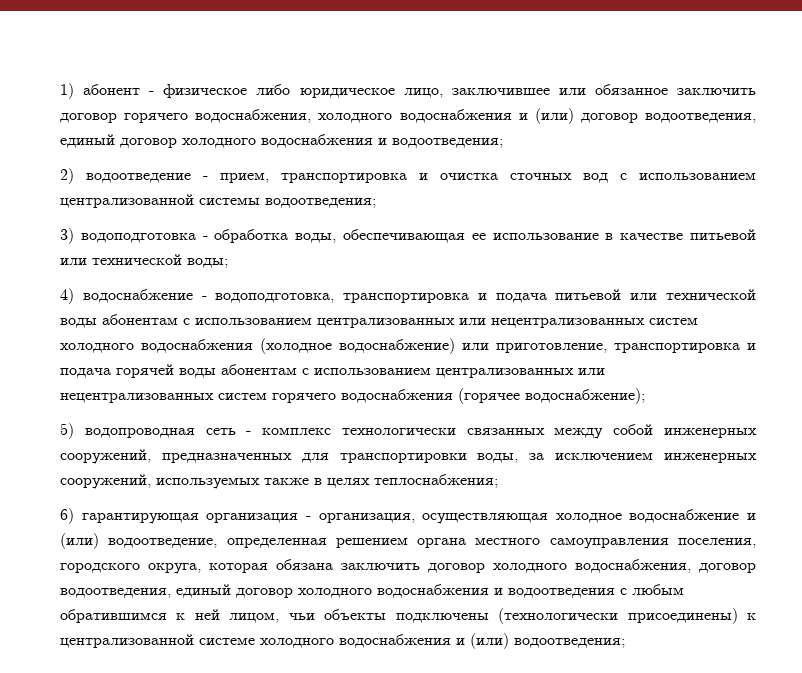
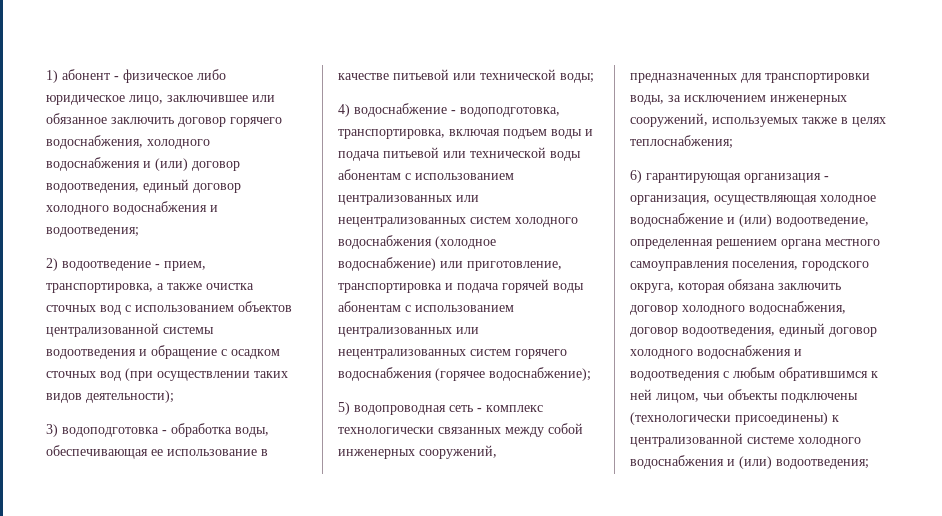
[281,173,428,183] транспортировка и -> [46,283,202,293] транспортировка, а также
(756, 176) none -> [238,301,292,312] объектов
[265,198,376,208] водоотведения; -> [46,345,280,359] [46,368,288,381] [46,390,174,403] водоотведения и обращение с осадком сточных вод (при осуществлении таких видов деятельности);
[343,293,470,303] транспортировка -> [338,129,582,139] транспортировка, включая подъем воды

